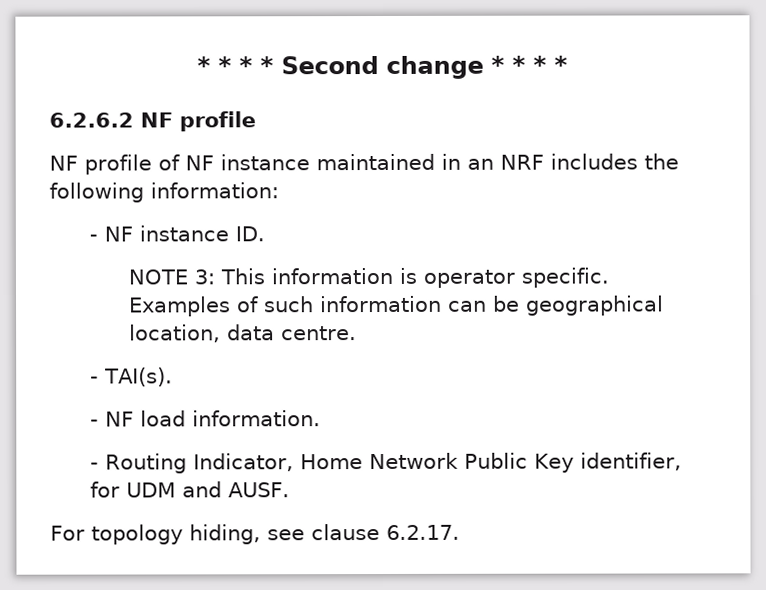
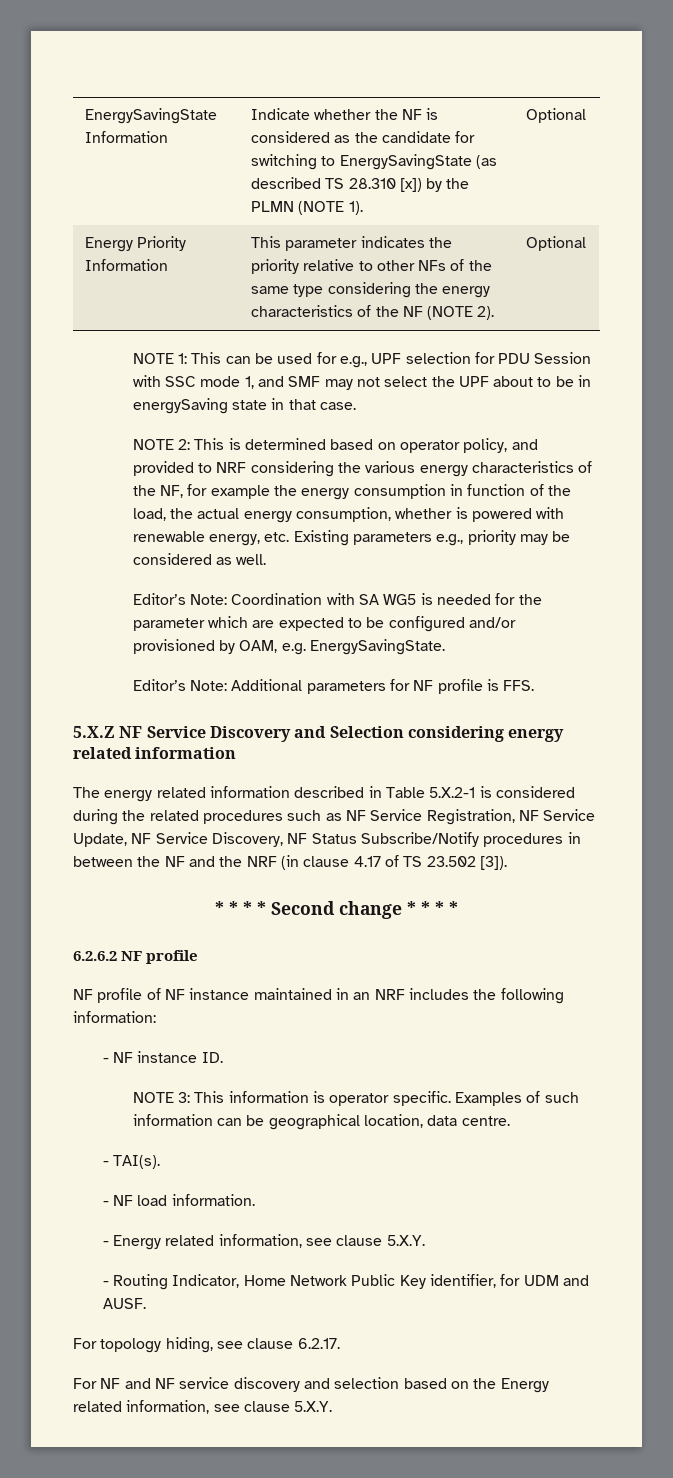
(197, 65) none -> [84,108,217,124] [84,131,168,143] [250,108,439,120] [250,131,476,143] [250,154,497,170] [250,177,470,192] [250,201,363,215] [525,108,586,123] [84,236,187,252] [84,259,168,271] [250,236,452,251] [250,259,492,274] [250,282,491,298] [250,305,495,320] [525,236,586,251] [132,352,592,368] [132,375,592,390] [132,398,356,414] [132,438,538,453] [132,461,593,477] [132,484,571,500] [132,507,565,523] [132,530,571,546] [132,553,267,565] [132,593,542,605] [132,616,516,632] [132,639,445,655] [132,679,535,694] [73,726,565,742] [73,747,237,759] [73,786,575,802] [73,809,596,825] [73,832,581,847] [73,855,507,870] EnergySavingState Information | Indicate whether the NF is considered as the candidate for switching to EnergySavingState (as described TS 28.310 [x]) by the PLMN (NOTE 1). | Optional // Energy Priority Information | This parameter indicates the priority relative to other NFs of the same type considering the energy characteristics of the NF (NOTE 2). | Optional // NOTE 1: This can be used for e.g., UPF selection for PDU Session with SSC mode 1, and SMF may not select the UPF about to be in energySaving state in that case. // NOTE 2: This is determined based on operator policy, and provided to NRF considering the various energy characteristics of the NF, for example the energy consumption in function of the load, the actual energy consumption, whether is powered with renewable energy, etc. Existing parameters e.g., priority may be considered as well. // Editor’s Note: Coordination with SA WG5 is needed for the parameter which are expected to be configured and/or provisioned by OAM, e.g. EnergySavingState. // Editor’s Note: Additional parameters for NF profile is FFS. // 5.X.Z NF Service Discovery and Selection considering energy related information // The energy related information described in Table 5.X.2-1 is considered during the related procedures such as NF Service Registration, NF Service Update, NF Service Discovery, NF Status Subscribe/Notify procedures in between the NF and the NRF (in clause 4.17 of TS 23.502 [3]). //
(321, 418) none -> [102,1234,425,1250] // - Energy related information, see clause 5.X.Y.
(460, 532) none -> [73,1377,549,1393] [73,1400,333,1414] // For NF and NF service discovery and selection based on the Energy related information, see clause 5.X.Y.

